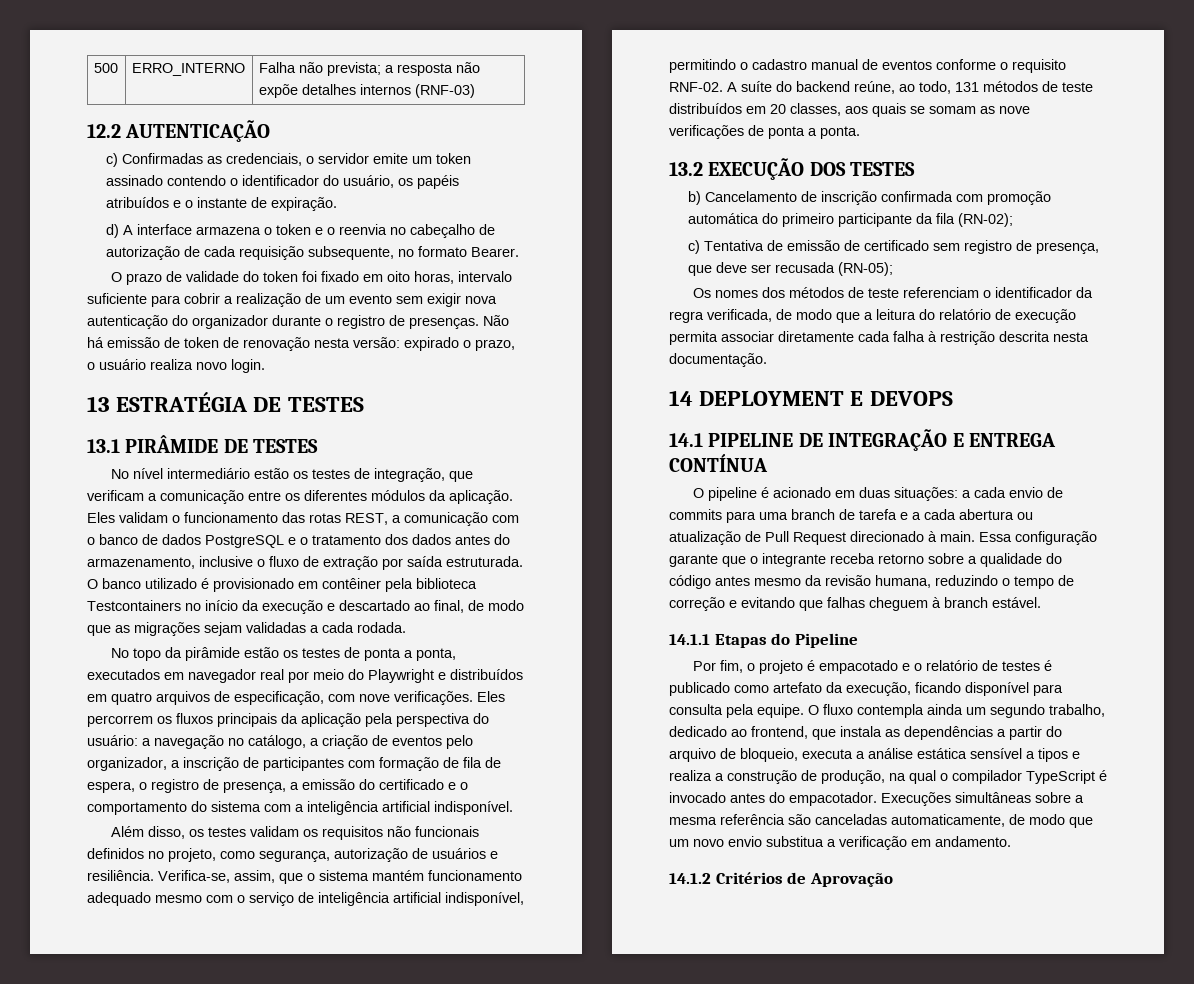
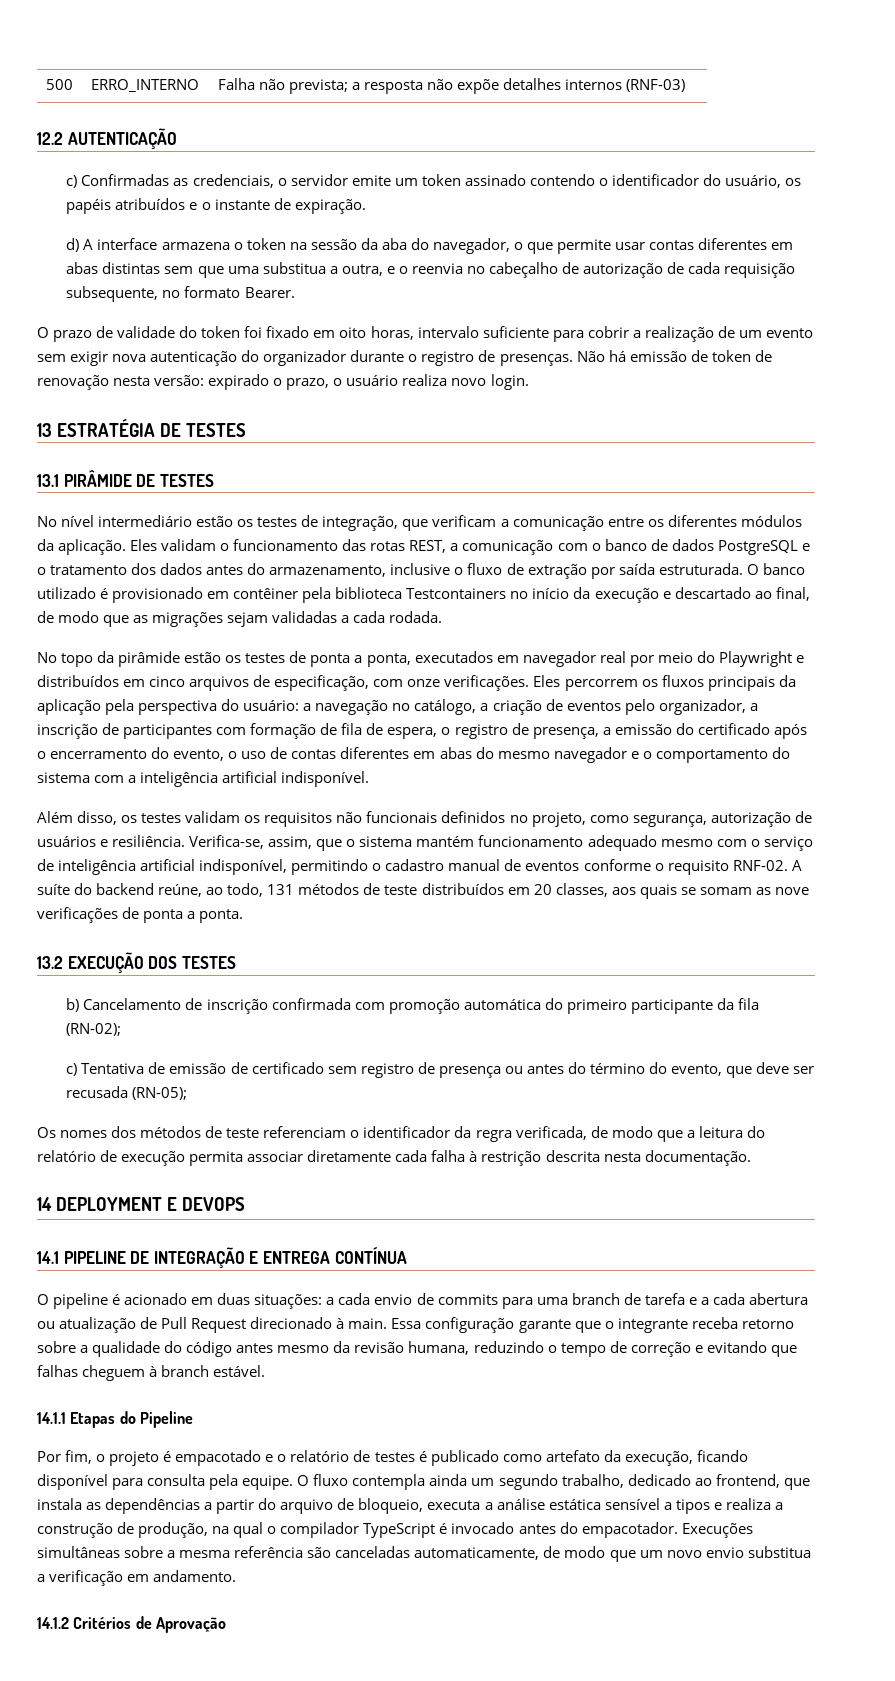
(311, 229) none -> [289,238,794,254] [66,262,383,278] na sessão da aba do navegador, o que permite usar contas diferentes em abas distintas sem que uma substitua a outra,
[111,692,152,705] quatro -> [149,676,186,687] cinco
[359,694,390,702] nove -> [407,679,441,687] onze
(444, 784) none -> [773,724,807,739] [37,747,627,763] após o encerramento do evento, o uso de contas diferentes em abas do mesmo navegador
[1035,242,1099,254] presença, -> [438,1062,723,1078] presença ou antes do término do evento,

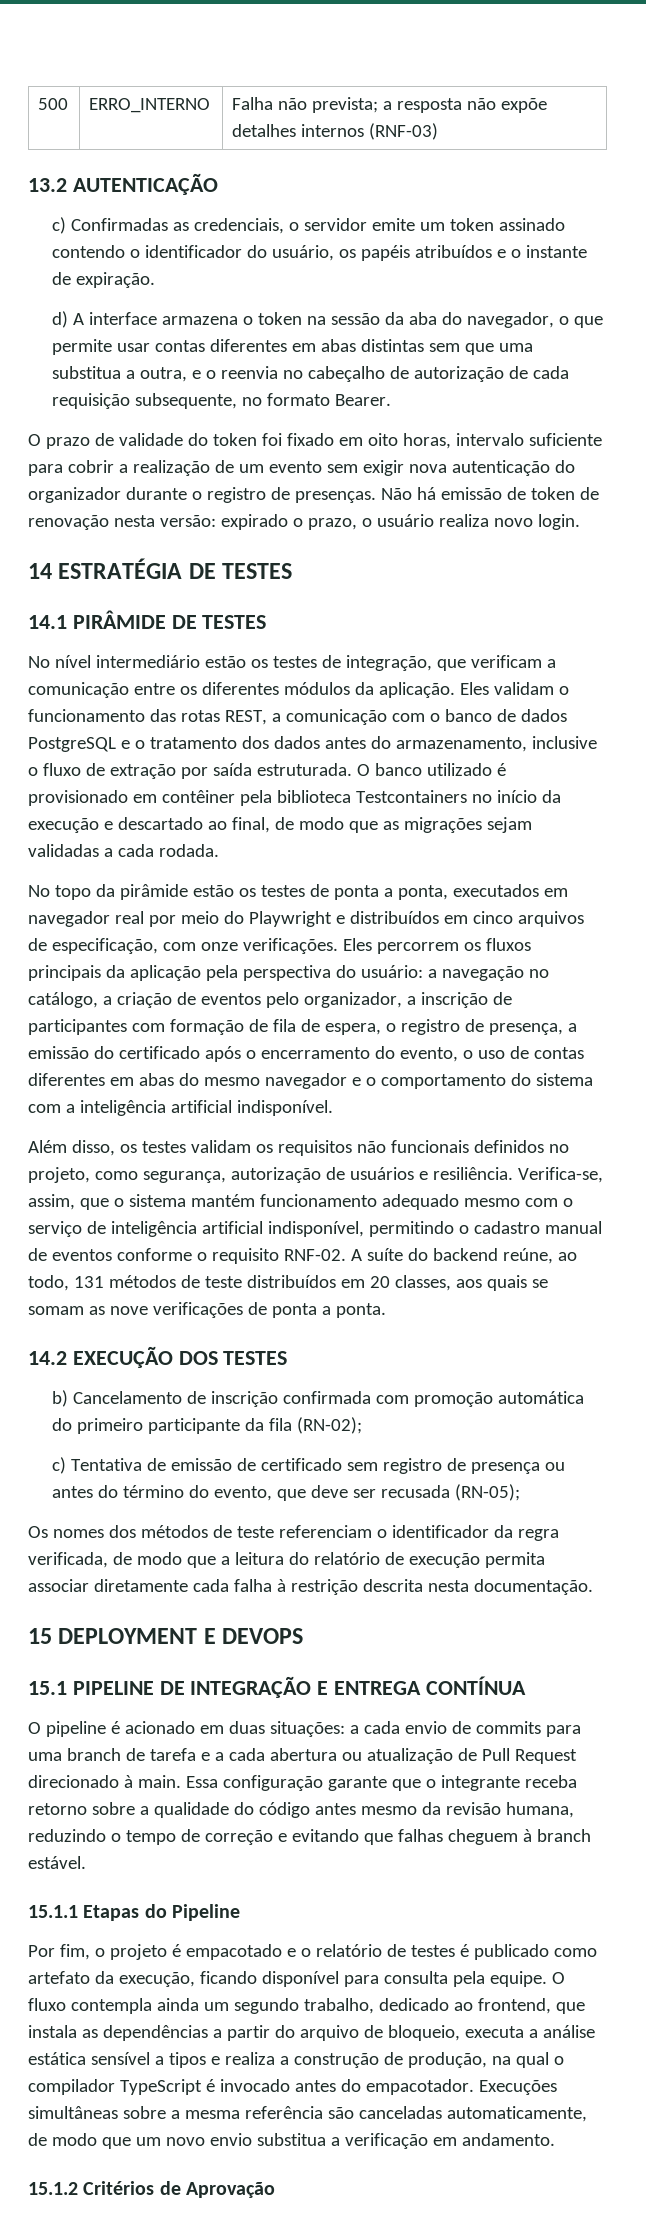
[37,132,63,145] 12.2 -> [28,178,67,192] 13.2
[37,423,52,437] 13 -> [28,563,52,579] 14
[37,474,59,487] 13.1 -> [28,615,67,629] 14.1
[37,956,63,969] 13.2 -> [28,1351,67,1365] 14.2
[37,1197,52,1211] 14 -> [28,1628,52,1644] 15
[37,1251,59,1264] 14.1 -> [28,1681,67,1695] 15.1
[37,1412,66,1424] 14.1.1 -> [28,1905,78,1918] 15.1.1
[37,1617,69,1629] 14.1.2 -> [28,2182,78,2195] 15.1.2

